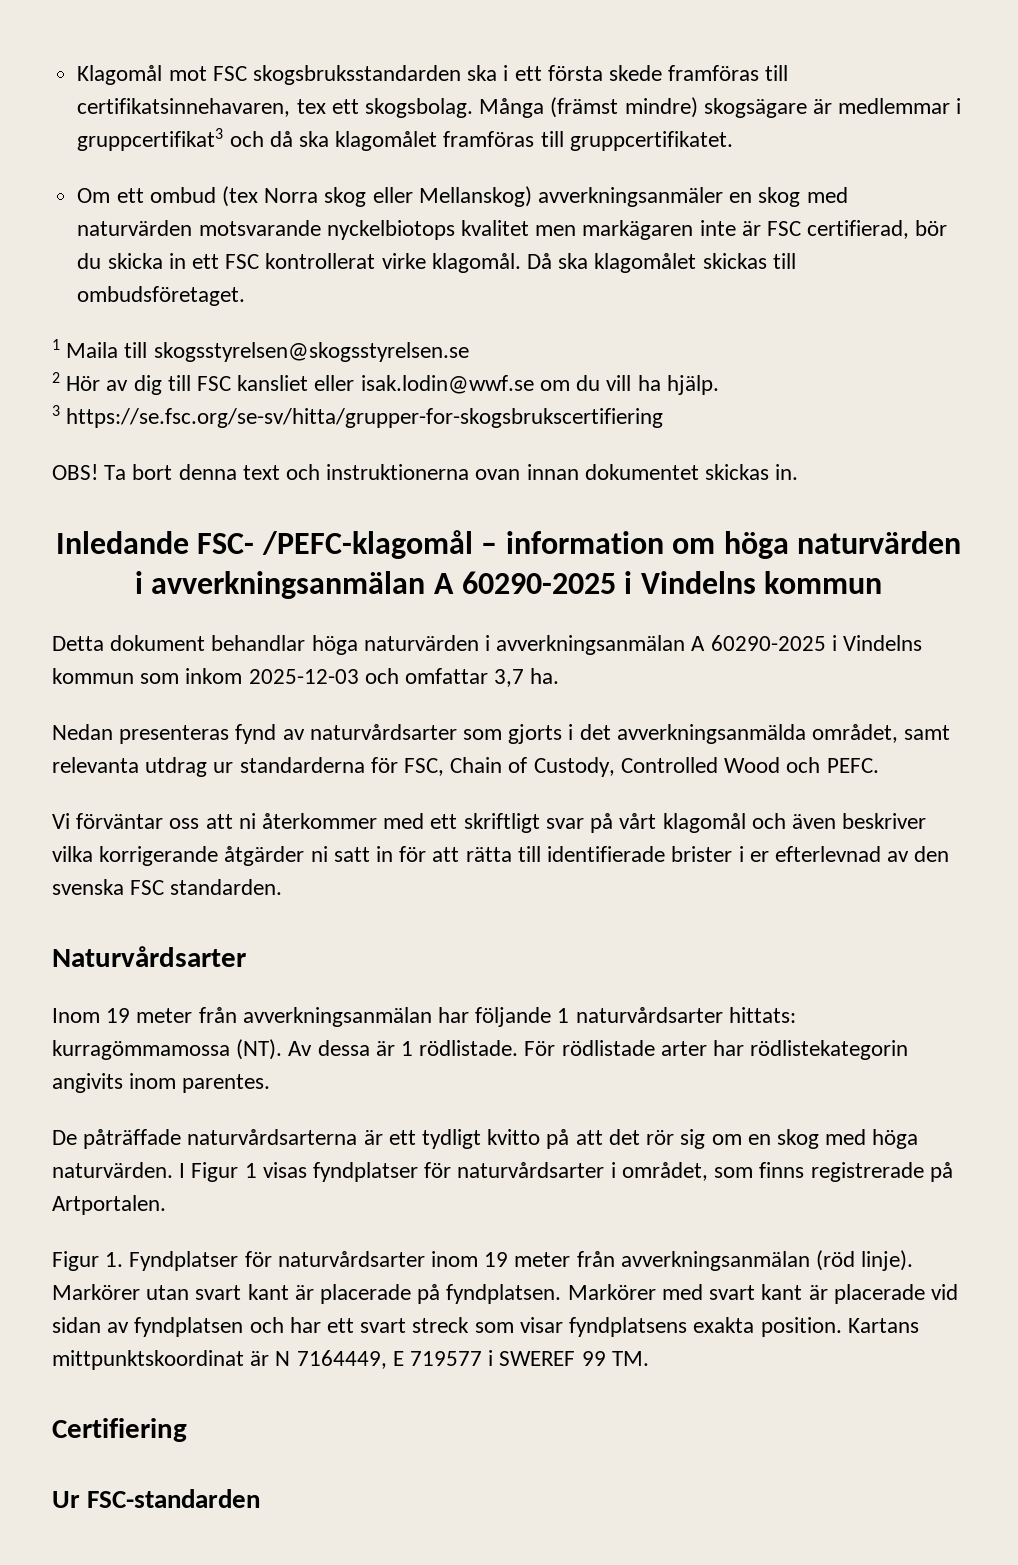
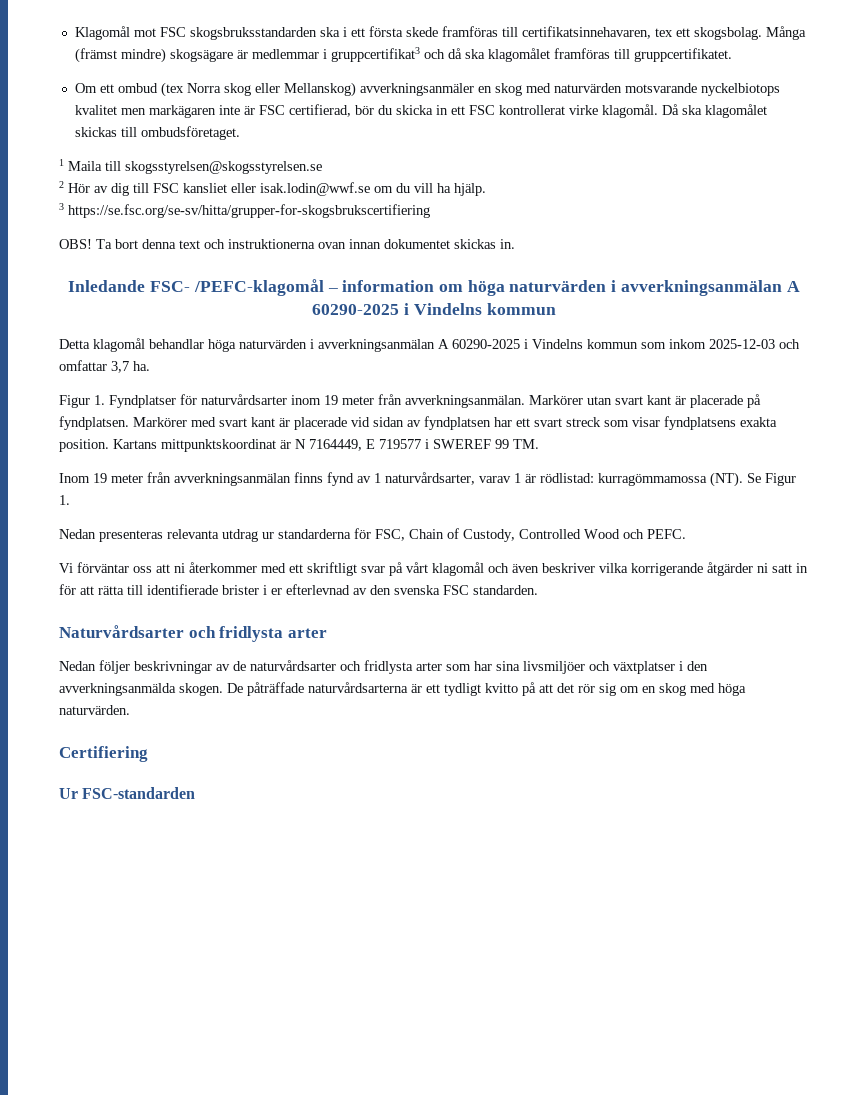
[110,635,206,651] dokument -> [93,338,145,352] klagomål
[52,724,951,744] Nedan presenteras fynd av naturvårdsarter som gjorts i det avverkningsanmälda området, samt -> [59,394,761,408] [59,416,777,430] [59,439,539,452] [59,472,796,487] [59,495,70,505] [59,529,163,542] Figur 1. Fyndplatser för naturvårdsarter inom 19 meter från avverkningsanmälan. Markörer utan svart kant är placerade på fyndplatsen. Markörer med svart kant är placerade vid sidan av fyndplatsen har ett svart streck som visar fyndplatsens exakta position. Kartans mittpunktskoordinat är N 7164449, E 719577 i SWEREF 99 TM. // Inom 19 meter från avverkningsanmälan finns fynd av 1 naturvårdsarter, varav 1 är rödlistad: kurragömmamossa (NT). Se Figur 1. // Nedan presenteras
[52,1007,796,1027] [52,1039,909,1060] [52,1073,271,1093] // Inom 19 meter från avverkningsanmälan har följande 1 naturvårdsarter hittats: kurragömmamossa (NT). Av dessa är 1 rödlistade. För rödlistade arter har rödlistekategorin angivits inom parentes. // -> [188,626,327,642] [59,660,708,674] [59,683,223,696] och fridlysta arter // Nedan följer beskrivningar av de naturvårdsarter och fridlysta arter som har sina livsmiljöer och växtplatser i den avverkningsanmälda skogen.
[179,1162,953,1182] [52,1195,166,1215] [52,1250,914,1271] [52,1284,958,1304] [52,1317,919,1337] [52,1350,649,1370] I Figur 1 visas fyndplatser för naturvårdsarter i området, som finns registrerade på Artportalen. // Figur 1. Fyndplatser för naturvårdsarter inom 19 meter från avverkningsanmälan (röd linje). Markörer utan svart kant är placerade på fyndplatsen. Markörer med svart kant är placerade vid sidan av fyndplatsen och har ett svart streck som visar fyndplatsens exakta position. Kartans mittpunktskoordinat är N 7164449, E 719577 i SWEREF 99 TM. -> (130, 710) none

